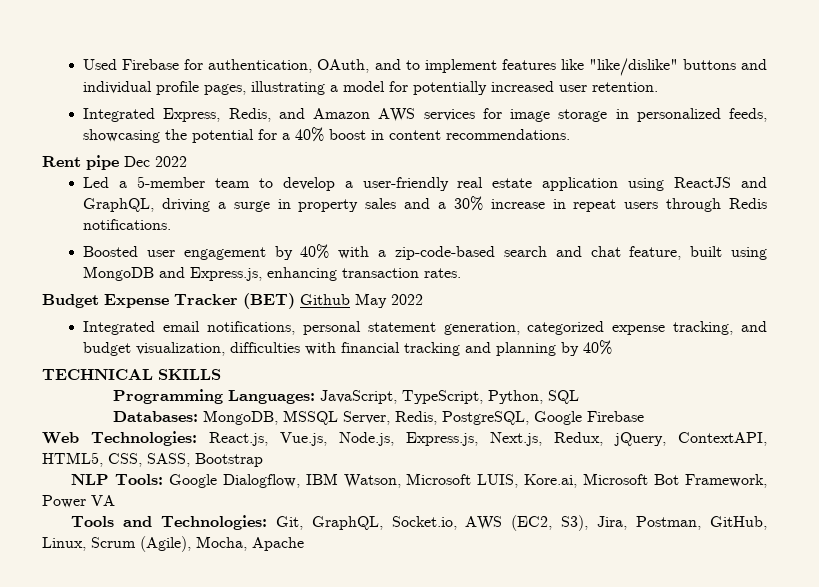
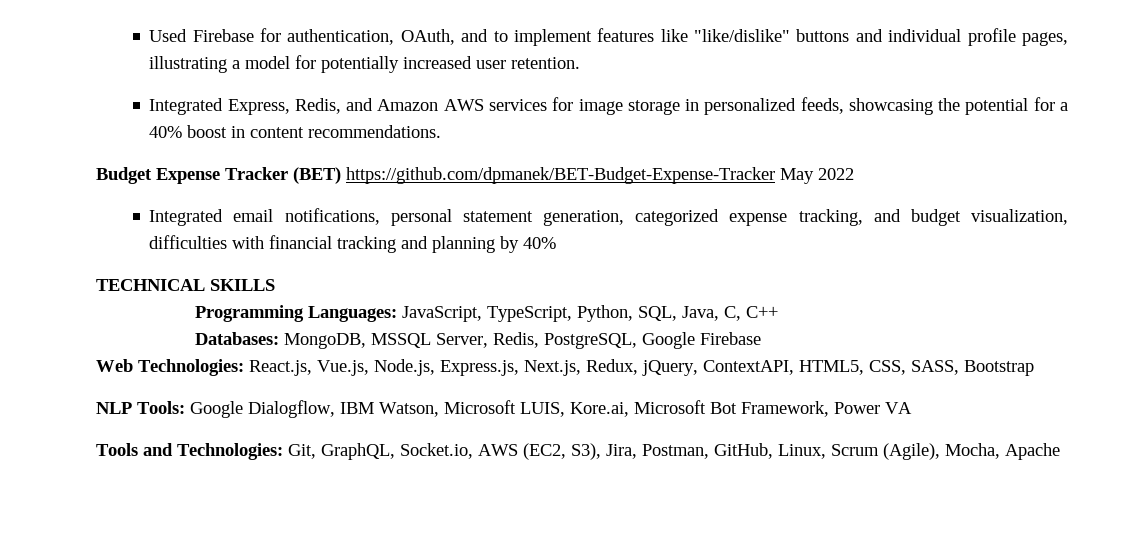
[42,155,187,170] [83,176,767,191] [83,196,768,212] [83,219,172,230] [83,244,767,260] [83,266,462,281] // Rent pipe Dec 2022 // Led a 5-member team to develop a user-friendly real estate application using ReactJS and GraphQL, driving a surge in property sales and a 30% increase in repeat users through Redis notifications. // Boosted user engagement by 40% with a zip-code-based search and chat feature, built using MongoDB and Express.js, enhancing transaction rates. -> (442, 131) none
[300,294,350,305] Github -> [346,167,775,184] https://github.com/dpmanek/BET-Budget-Expense-Tracker
[547,390,579,404] SQL -> [637,306,778,321] SQL, Java, C, C++

